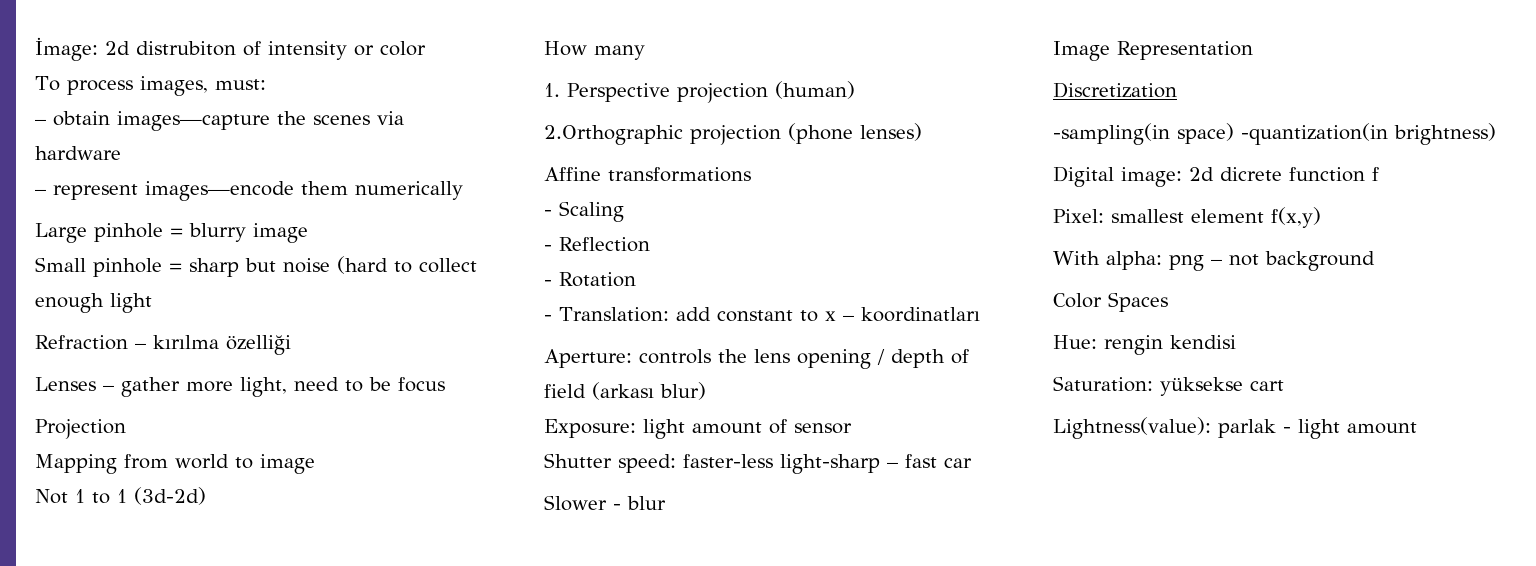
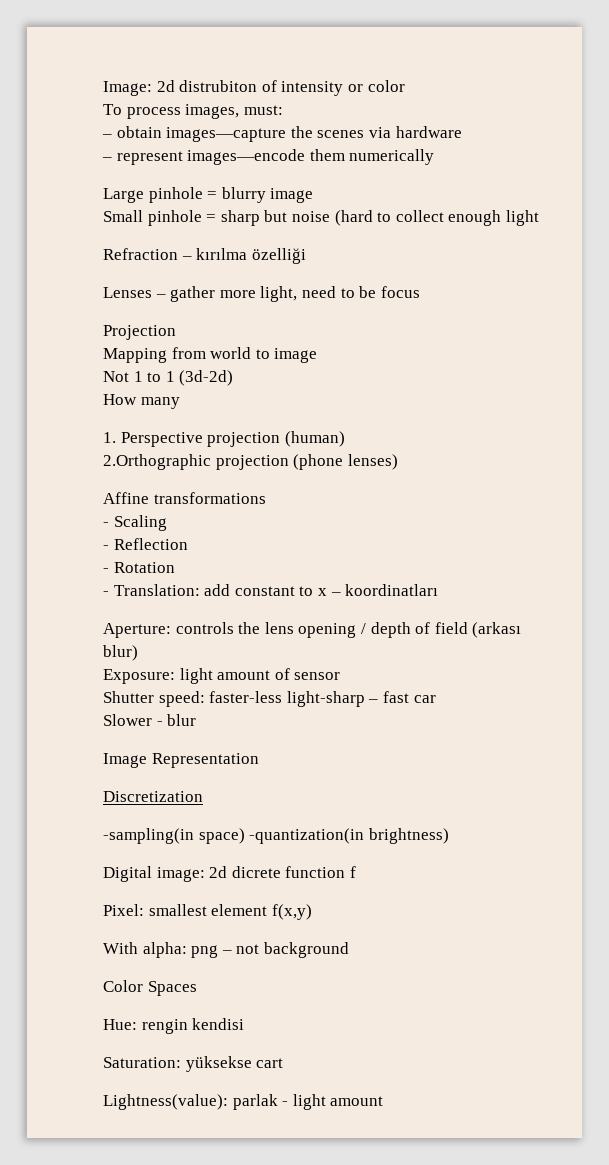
[35,37,98,61] İmage: -> [103,81,152,96] Image:

